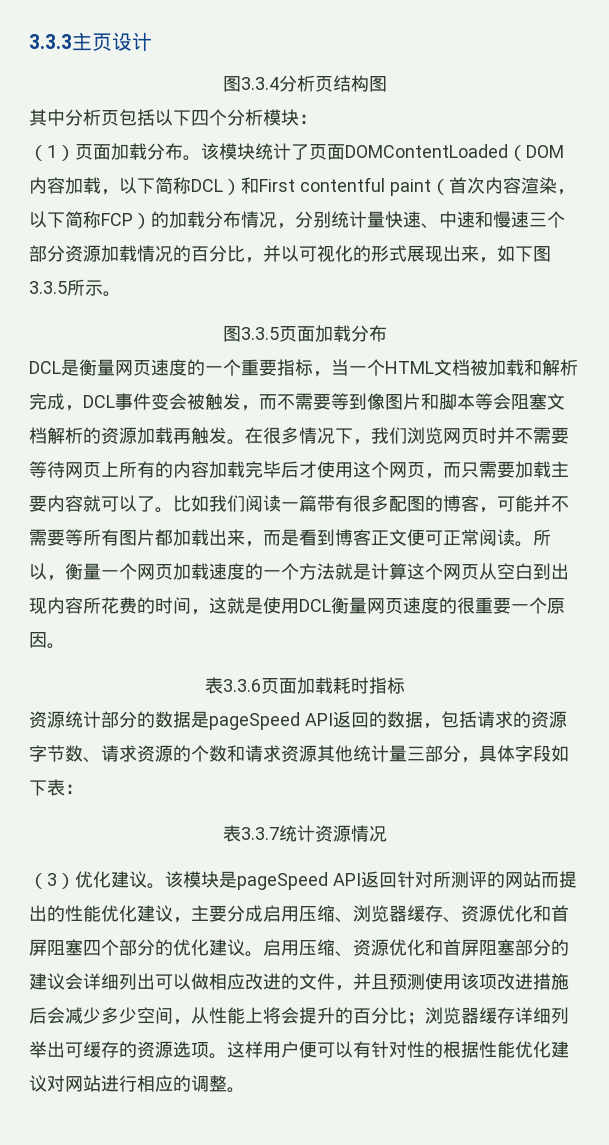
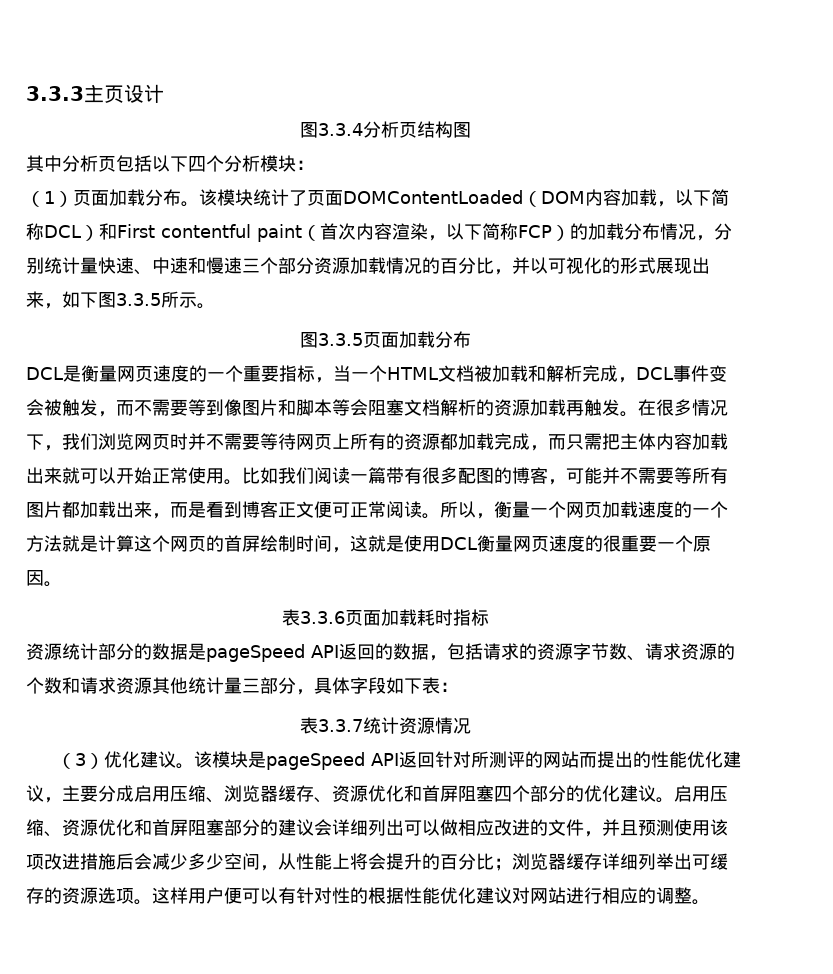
[173,461,569,479] [29,495,155,512] 内容加载完毕后才使用这个网页，而只需要加载主要内容就可以了 -> [404,433,728,451] [26,467,224,484] 资源都加载完成，而只需把主体内容加载出来就可以开始正常使用
[479,563,569,580] [29,597,155,614] 从空白到出现内容所花费的 -> [206,535,296,552] 的首屏绘制

